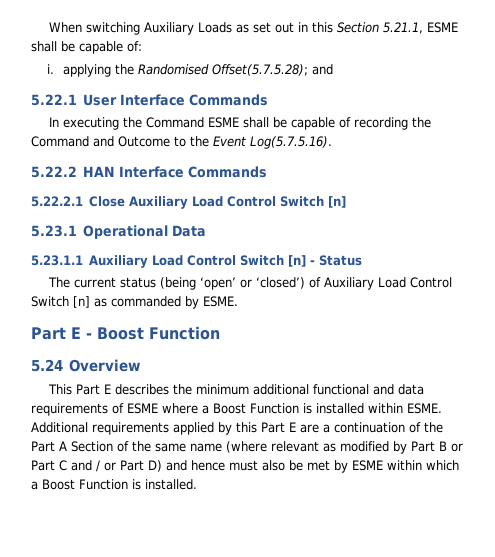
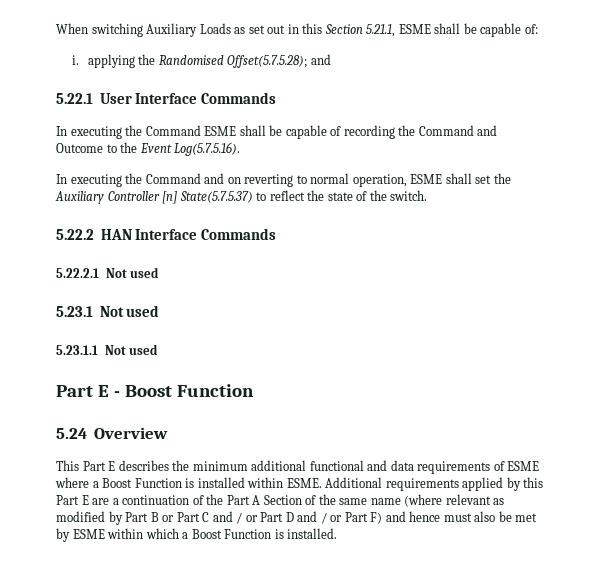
(332, 142) none -> [56,173,511,187] [55,190,428,204] // In executing the Command and on reverting to normal operation, ESME shall set the Auxiliary Controller [n] State(5.7.5.37) to reflect the state of the switch.
[89,196,347,209] Close Auxiliary Load Control Switch [n] -> [105,267,160,278] Not used
[83,225,207,239] Operational Data -> [99,305,160,317] Not used
[89,255,363,268] [48,277,453,290] [31,296,238,309] Auxiliary Load Control Switch [n] - Status // The current status (being ‘open’ or ‘closed’) of Auxiliary Load Control Switch [n] as commanded by ESME. -> [104,344,159,355] Not used
[148,460,162,472] D) -> [285,511,383,524] D and / or Part F)

